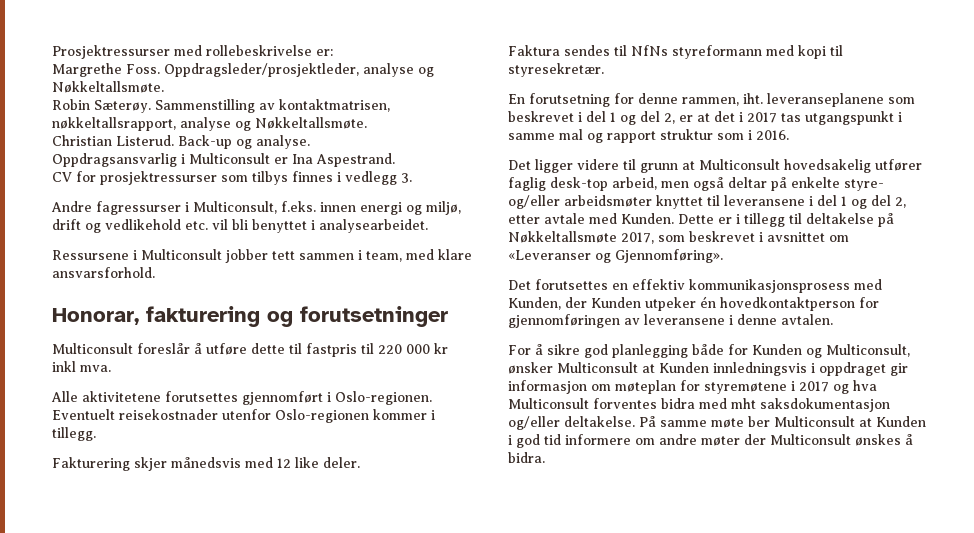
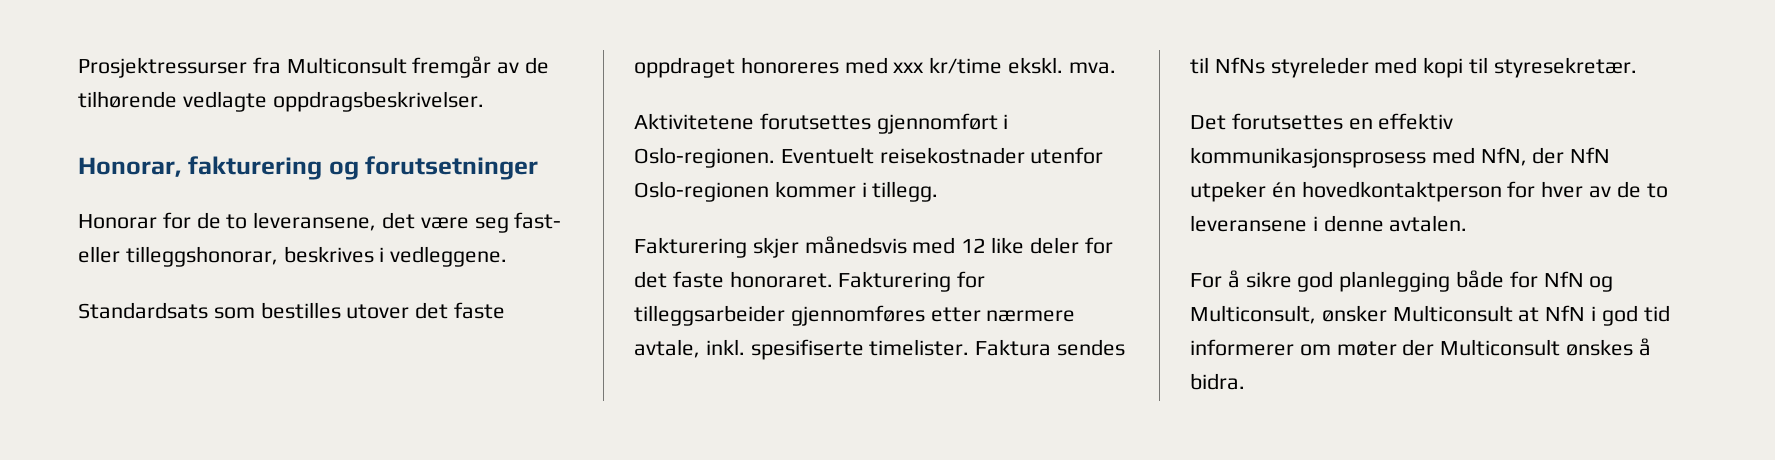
[174,45,333,56] [52,63,434,77] [52,81,164,93] [52,99,390,113] [52,117,367,131] [52,135,310,149] [52,153,395,167] [52,171,412,185] [51,201,461,215] [52,219,428,233] [52,249,472,263] [52,267,155,278] [52,306,448,327] [52,343,448,357] [52,361,76,372] med rollebeskrivelse er: // Margrethe Foss. Oppdragsleder/prosjektleder, analyse og Nøkkeltallsmøte. // Robin Sæterøy. Sammenstilling av kontaktmatrisen, nøkkeltallsrapport, analyse og Nøkkeltallsmøte. // Christian Listerud. Back-up og analyse. // Oppdragsansvarlig i Multiconsult er Ina Aspestrand. // CV for prosjektressurser som tilbys finnes i vedlegg 3. // Andre fagressurser i Multiconsult, f.eks. innen energi og miljø, drift og vedlikehold etc. vil bli benyttet i analysearbeidet. // Ressursene i Multiconsult jobber tett sammen i team, med klare ansvarsforhold. // Honorar, fakturering og forutsetninger // Multiconsult foreslår å utføre dette til fastpris til 220 000 kr inkl -> [252,56,550,78] [78,91,484,112] [78,156,539,180] [78,212,562,233] [78,246,508,267] [78,302,506,319] [634,57,1064,78] fra Multiconsult fremgår av de tilhørende vedlagte oppdragsbeskrivelser. // Honorar, fakturering og forutsetninger // Honorar for de to leveransene, det være seg fast- eller tilleggshonorar, beskrives i vedleggene. // Standardsats som bestilles utover det faste oppdraget honoreres med xxx kr/time ekskl.
[51,391,161,402] Alle aktivitetene -> [634,113,754,130] Aktivitetene
[323,457,360,468] deler. // -> [1029,237,1113,254] [634,271,986,292] [634,305,1076,326] [634,339,970,360] deler for det faste honoraret. Fakturering for tilleggsarbeider gjennomføres etter nærmere avtale, inkl. spesifiserte timelister.
[672,45,762,59] styreformann -> [1270,57,1369,78] styreleder
[508,93,915,107] [508,111,902,125] [508,129,789,143] [508,159,922,173] [508,177,884,191] [508,195,906,209] [508,213,894,227] [508,231,849,244] [508,249,723,263] // En forutsetning for denne rammen, iht. leveranseplanene som beskrevet i del 1 og del 2, er at det i 2017 tas utgangspunkt i samme mal og rapport struktur som i 2016. // Det ligger videre til grunn at Multiconsult hovedsakelig utfører faglig desk-top arbeid, men også deltar på enkelte styre- og/eller arbeidsmøter knyttet til leveransene i del 1 og del 2, etter avtale med Kunden. Dette er i tillegg til deltakelse på Nøkkeltallsmøte 2017, som beskrevet i avsnittet om «Leveranser og Gjennomføring». -> (1637, 67) none
[508,297,641,310] Kunden, der Kunden -> [1480,147,1611,166] NfN, der NfN
[508,314,640,328] gjennomføringen av -> [1541,181,1668,198] hver av de to
[752,344,802,355] Kunden -> [1543,271,1584,287] NfN
[659,362,908,376] [508,380,877,394] [508,398,890,412] [508,416,926,430] [508,434,697,448] Kunden innledningsvis i oppdraget gir informasjon om møteplan for styremøtene i 2017 og hva Multiconsult forventes bidra med mht saksdokumentasjon og/eller deltakelse. På samme møte ber Multiconsult at Kunden i god tid informere om andre -> [1545,305,1670,326] [1190,339,1331,356] NfN i god tid informerer om

